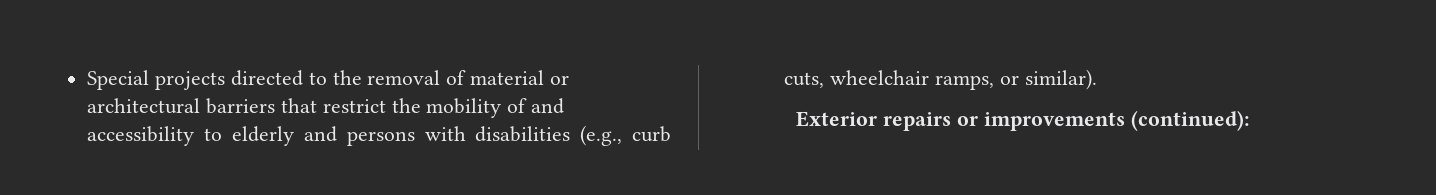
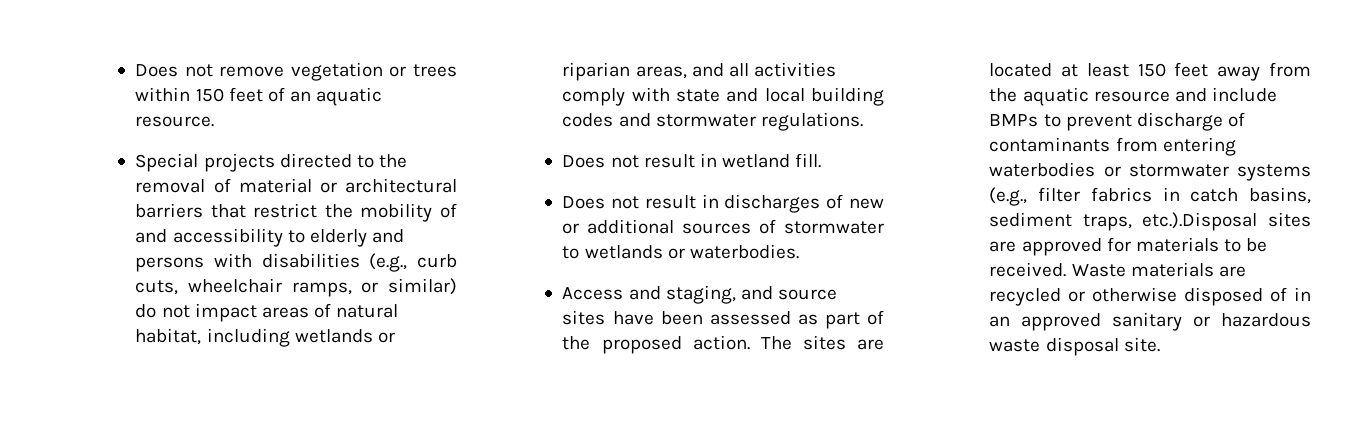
(87, 80) none -> [135,62,457,81] [135,87,383,106] [135,116,215,127] Does not remove vegetation or trees within 150 feet of an aquatic resource. //
[1024,69,1097,90] [796,110,1250,131] similar). // Exterior repairs or improvements (continued): -> [388,278,457,295] [135,303,399,322] [135,328,395,347] [562,62,836,81] [562,87,884,106] [562,112,863,131] [562,153,822,168] [562,194,884,213] [562,219,884,234] [562,244,799,259] [562,285,837,304] [562,310,884,329] [562,335,884,354] [989,62,1311,81] [989,87,1277,106] [989,112,1245,131] [989,137,1236,156] [989,162,1311,181] [989,187,1311,206] [989,212,1311,231] [989,237,1268,256] [989,262,1246,277] [989,287,1311,306] [989,312,1311,331] [989,337,1160,356] similar) do not impact areas of natural habitat, including wetlands or riparian areas, and all activities comply with state and local building codes and stormwater regulations. // Does not result in wetland fill. // Does not result in discharges of new or additional sources of stormwater to wetlands or waterbodies. // Access and staging, and source sites have been assessed as part of the proposed action. The sites are located at least 150 feet away from the aquatic resource and include BMPs to prevent discharge of contaminants from entering waterbodies or stormwater systems (e.g., filter fabrics in catch basins, sediment traps, etc.).Disposal sites are approved for materials to be received. Waste materials are recycled or otherwise disposed of in an approved sanitary or hazardous waste disposal site.

